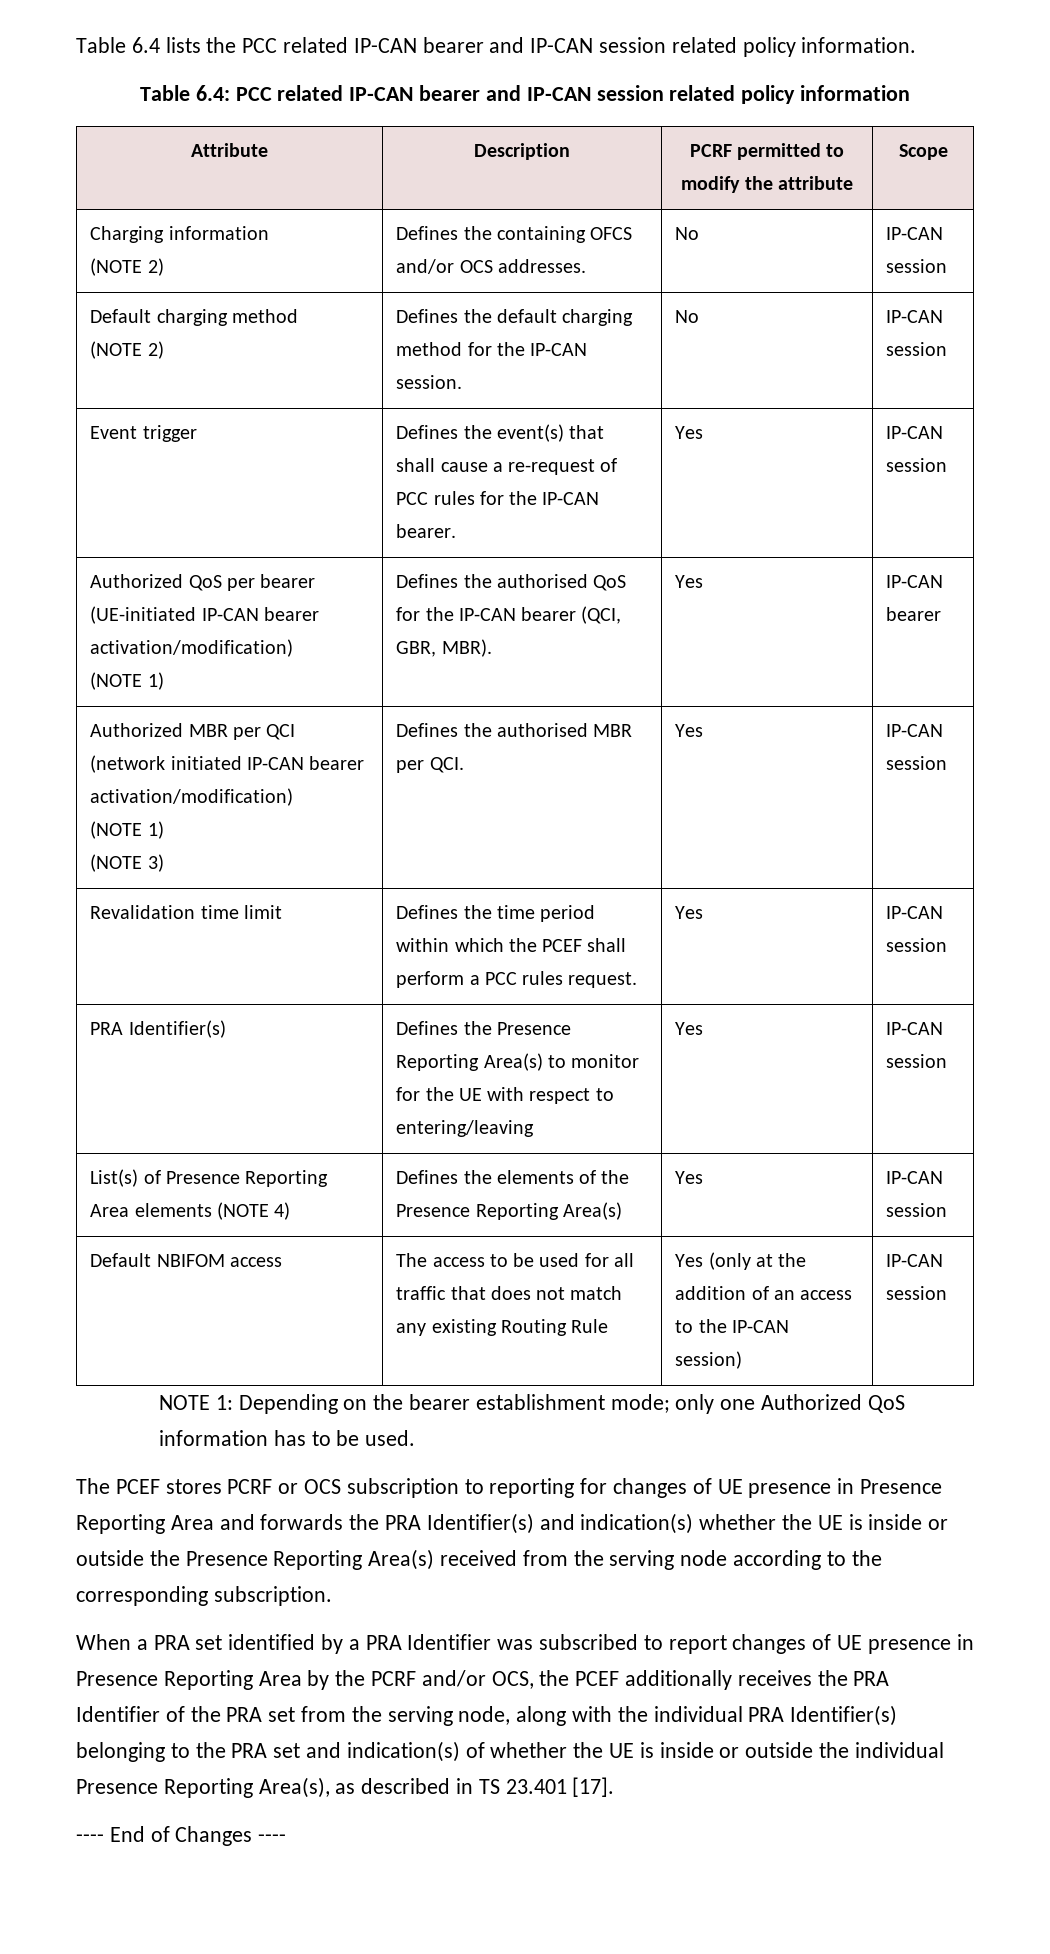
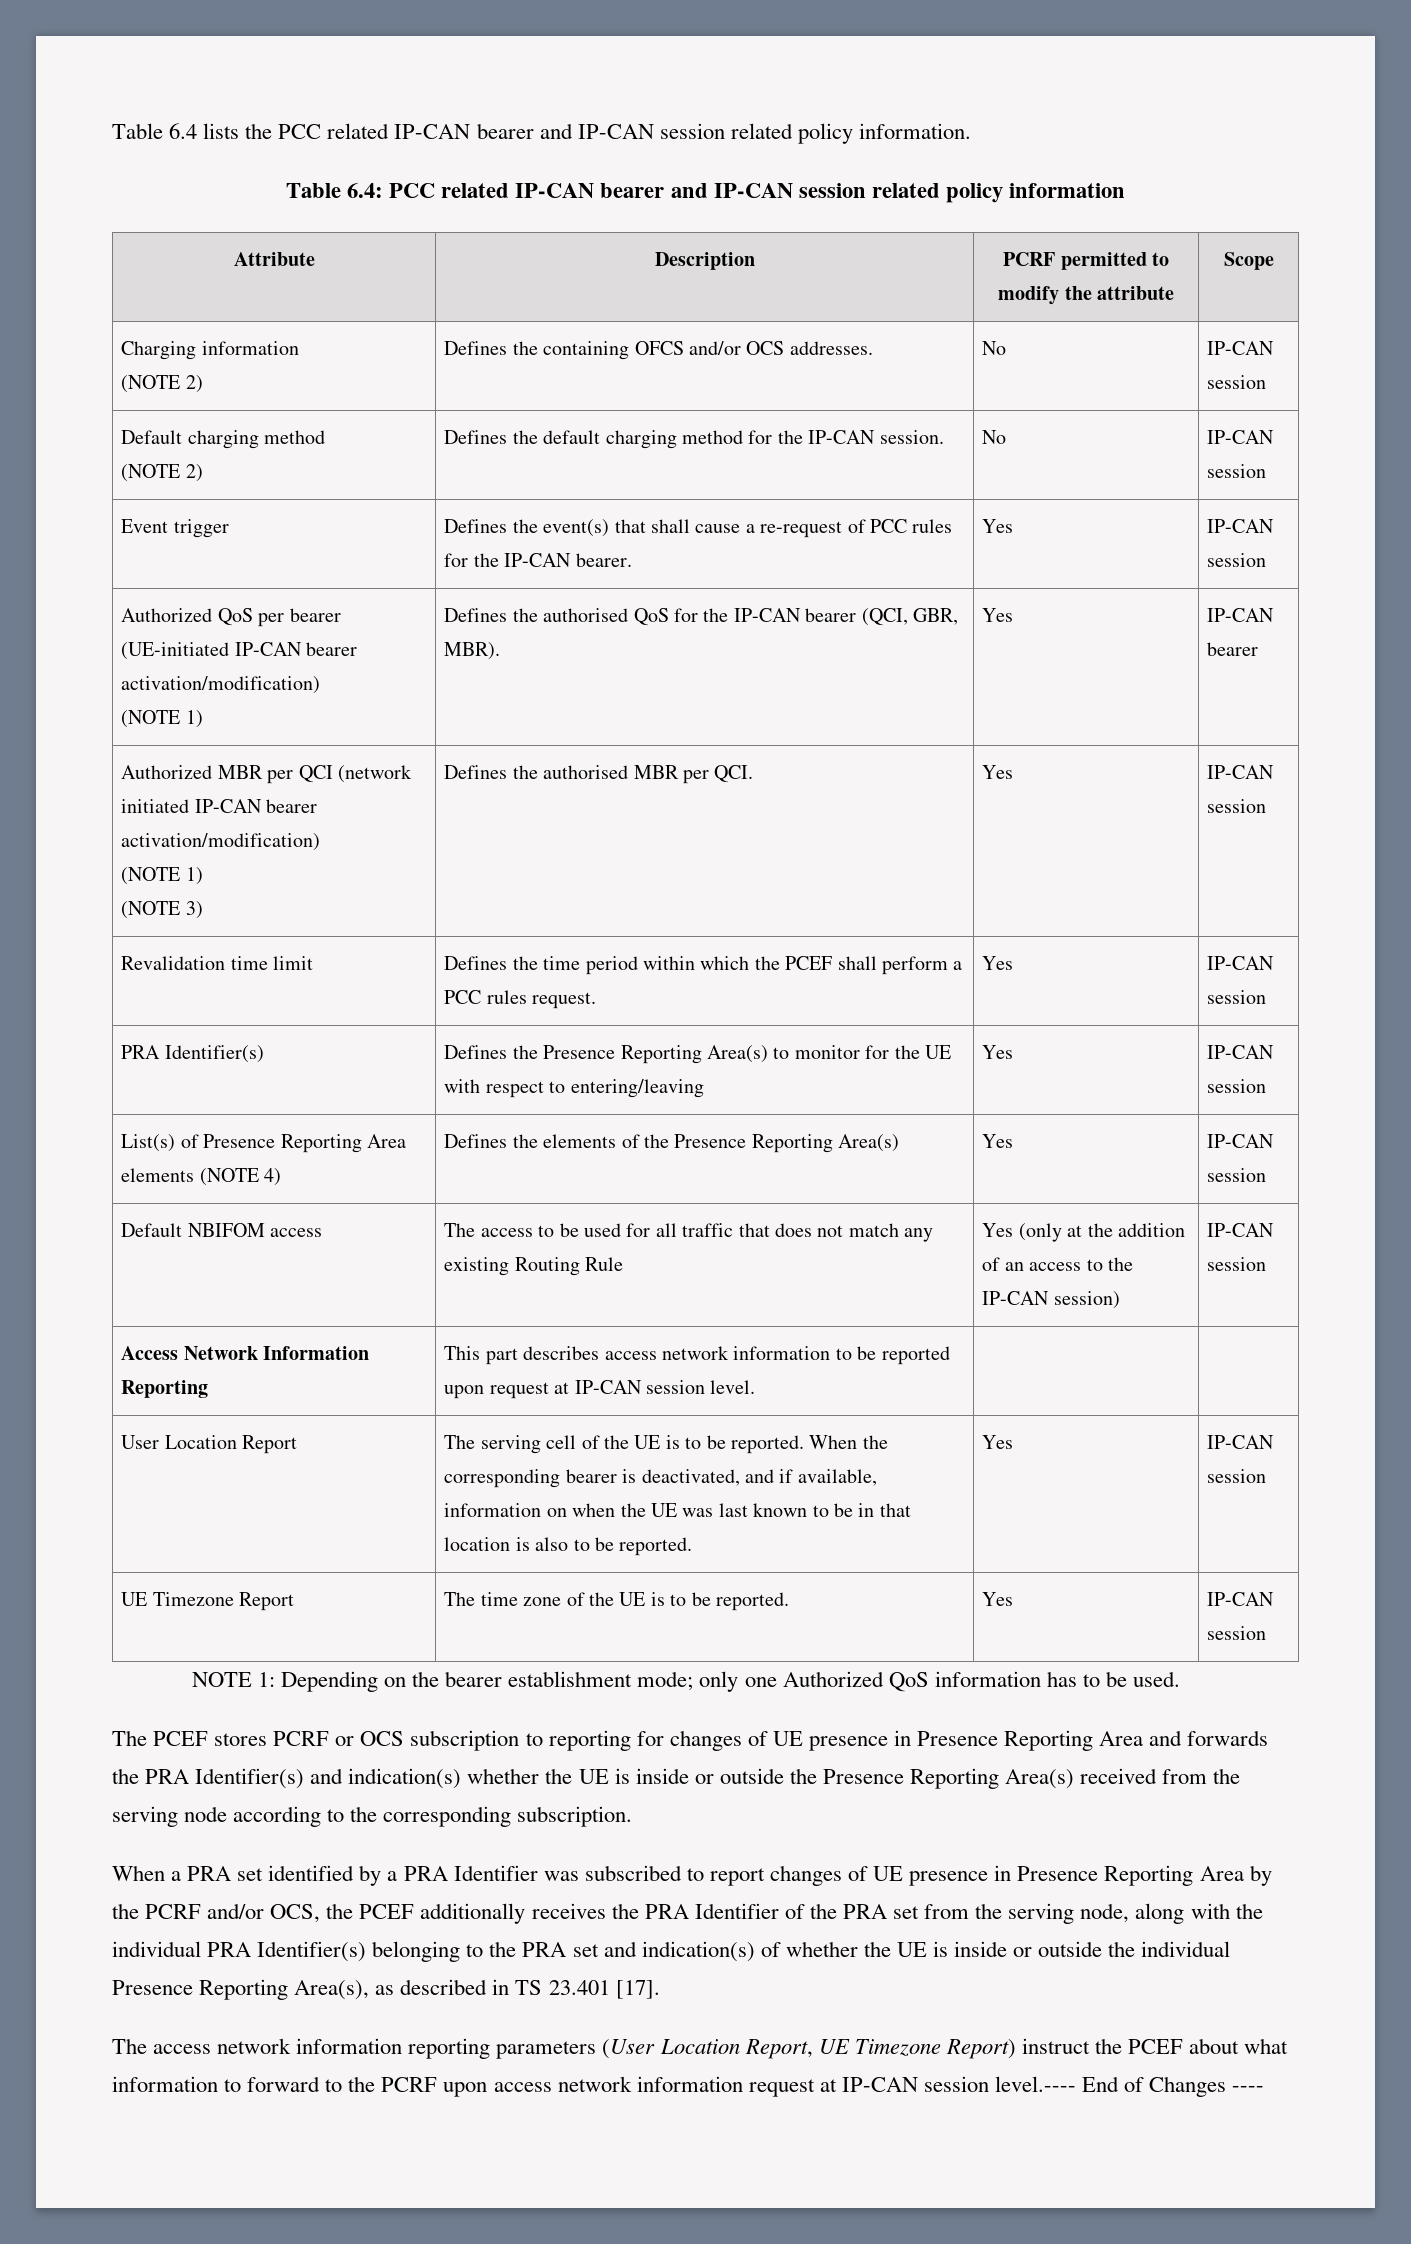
(948, 1293) none -> [121,1346,370,1360] [121,1380,209,1398] [444,1346,950,1365] [444,1380,756,1399] [121,1435,298,1454] [444,1435,888,1454] [444,1469,877,1488] [444,1503,911,1517] [444,1537,693,1556] [982,1435,1014,1449] [1207,1435,1275,1449] [1207,1469,1267,1483] [121,1592,295,1611] [444,1592,790,1611] [982,1592,1014,1606] [1207,1592,1275,1606] [1207,1626,1267,1640] // Access Network Information Reporting | This part describes access network information to be reported upon request at IP-CAN session level. | | // User Location Report | The serving cell of the UE is to be reported. When the corresponding bearer is deactivated, and if available, information on when the UE was last known to be in that location is also to be reported. | Yes | IP-CAN session // UE Timezone Report | The time zone of the UE is to be reported. | Yes | IP-CAN session
[76,1834,104,1842] ---- -> [112,2038,1289,2059] [112,2076,1077,2097] The access network information reporting parameters (User Location Report, UE Timezone Report) instruct the PCEF about what information to forward to the PCRF upon access network information request at IP-CAN session level.----

